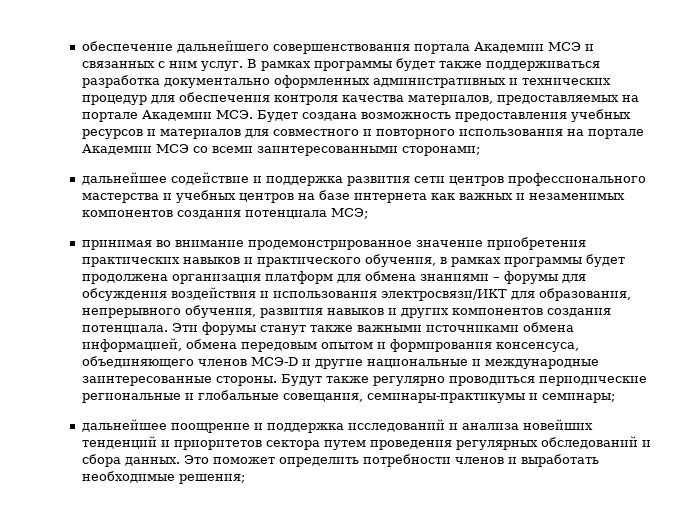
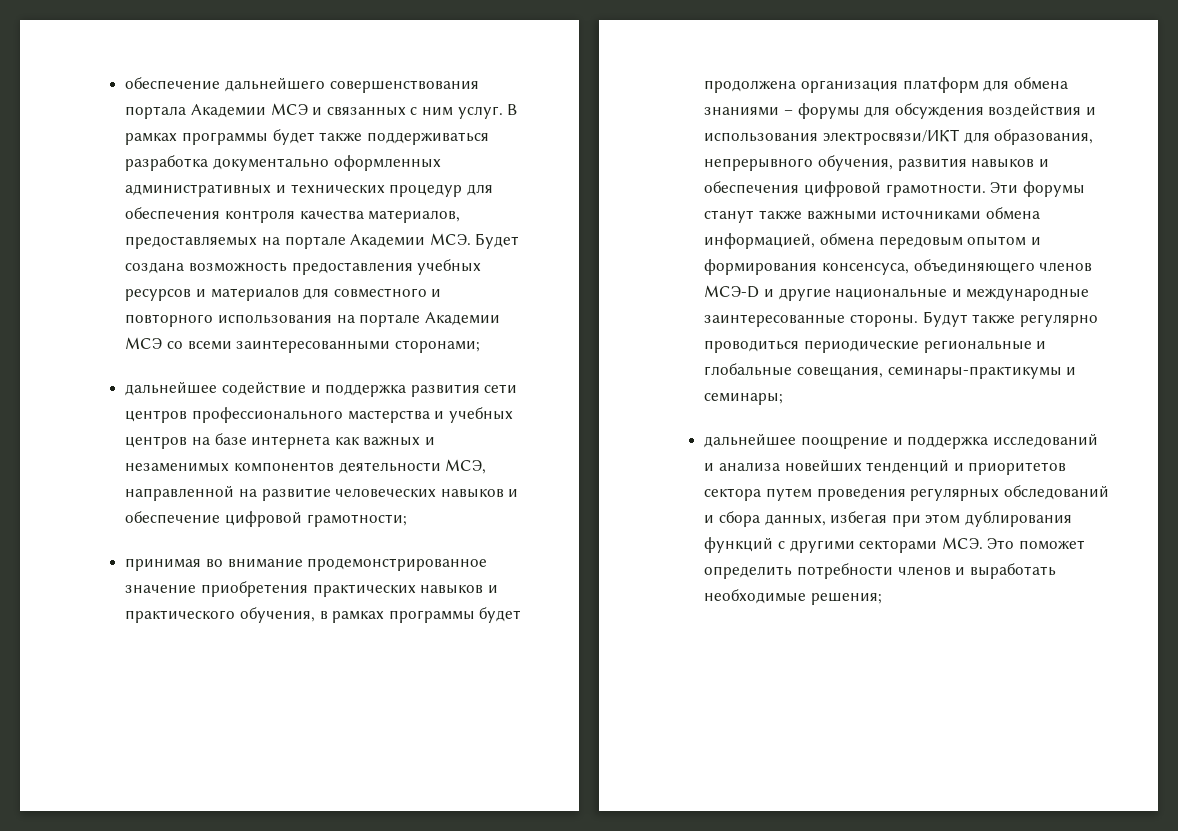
[176,208,368,219] создания потенциала МСЭ; -> [338,459,487,474] [125,485,519,501] [125,511,407,527] деятельности МСЭ, направленной на развитие человеческих навыков и обеспечение цифровой грамотности;
[400,308,611,318] [81,325,168,334] других компонентов создания потенциала. -> [704,181,986,197] обеспечения цифровой грамотности.
[124,457,180,466] данных. -> [764,511,1073,527] [704,537,983,553] данных, избегая при этом дублирования функций с другими секторами МСЭ.

